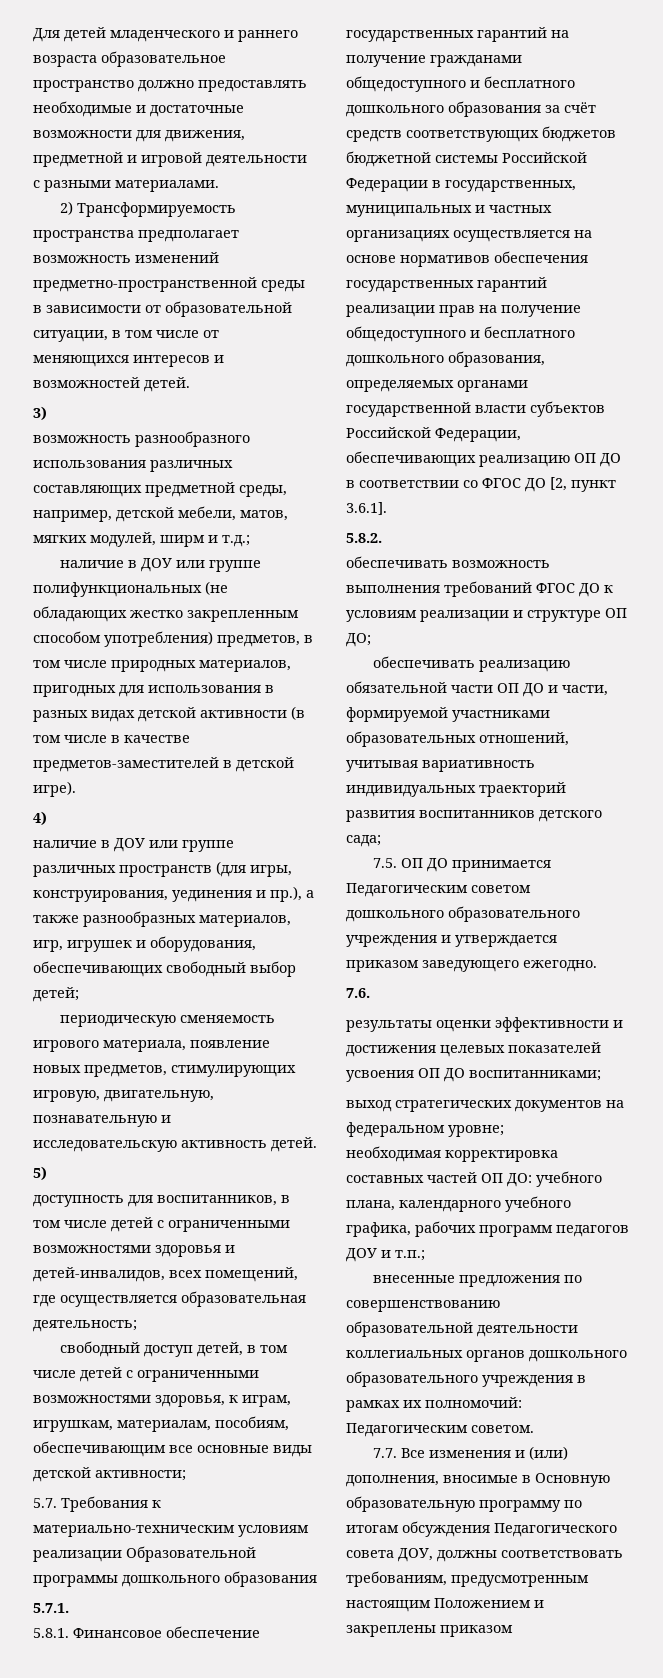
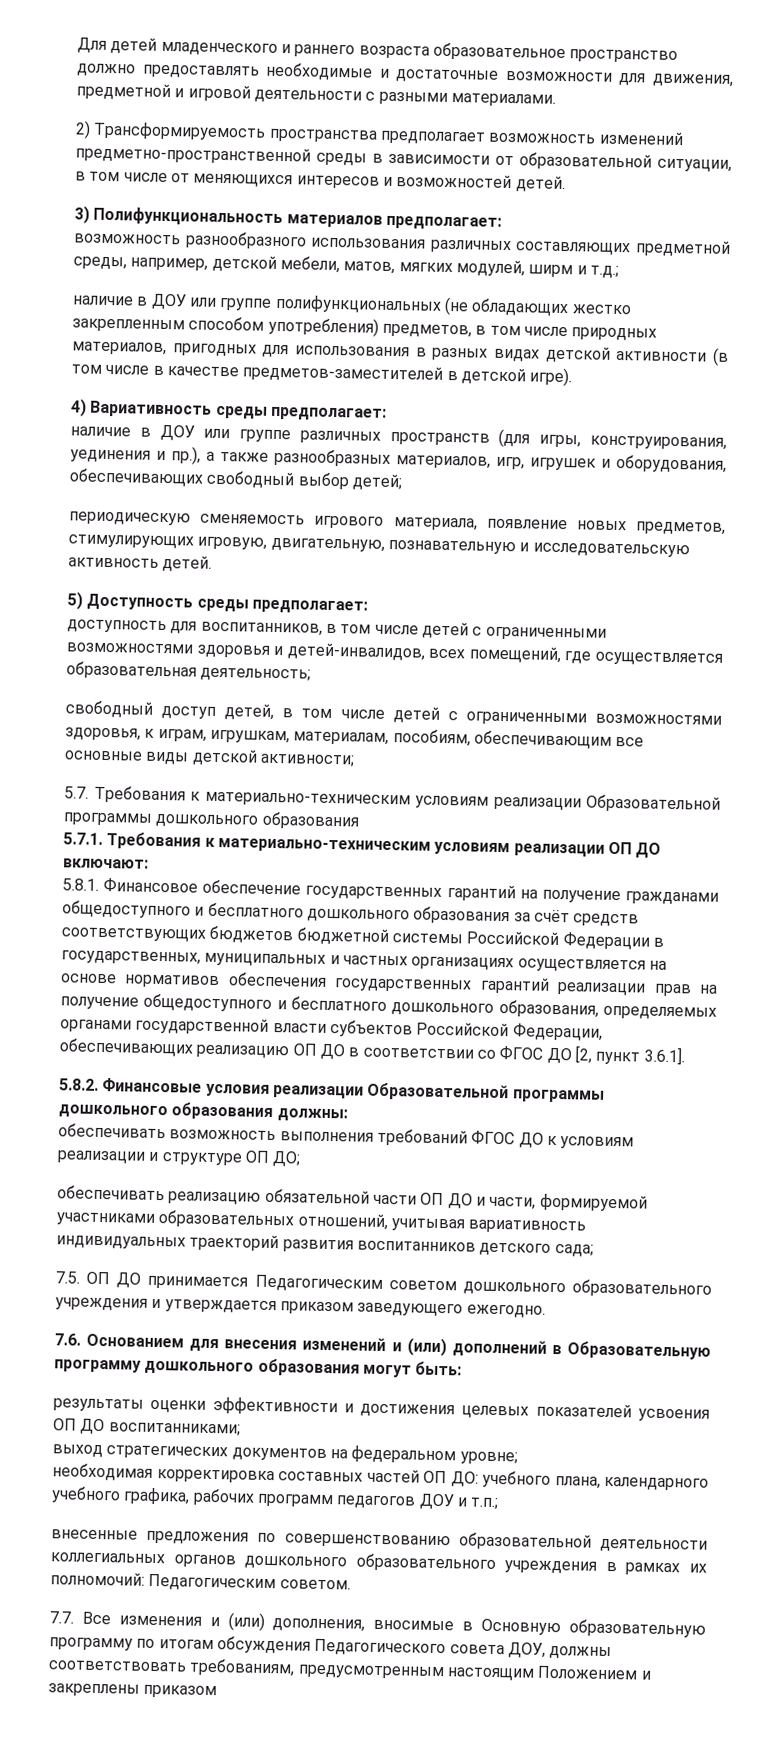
(47, 413) none -> [93,206,502,231] Полифункциональность материалов предполагает:
(47, 818) none -> [89,400,387,422] Вариативность среды предполагает:
(47, 1173) none -> [86,593,368,615] Доступность среды предполагает:
(69, 1608) none -> [106,832,662,859] [63,858,149,869] Требования к материально-техническим условиям реализации ОП ДО включают:
(382, 538) none -> [102,1078,605,1103] [58,1102,348,1123] Финансовые условия реализации Образовательной программы дошкольного образования должны:
(370, 993) none -> [86,1333,711,1360] [54,1358,463,1378] Основанием для внесения изменений и (или) дополнений в Образовательную программу дошкольного образования могут быть:

